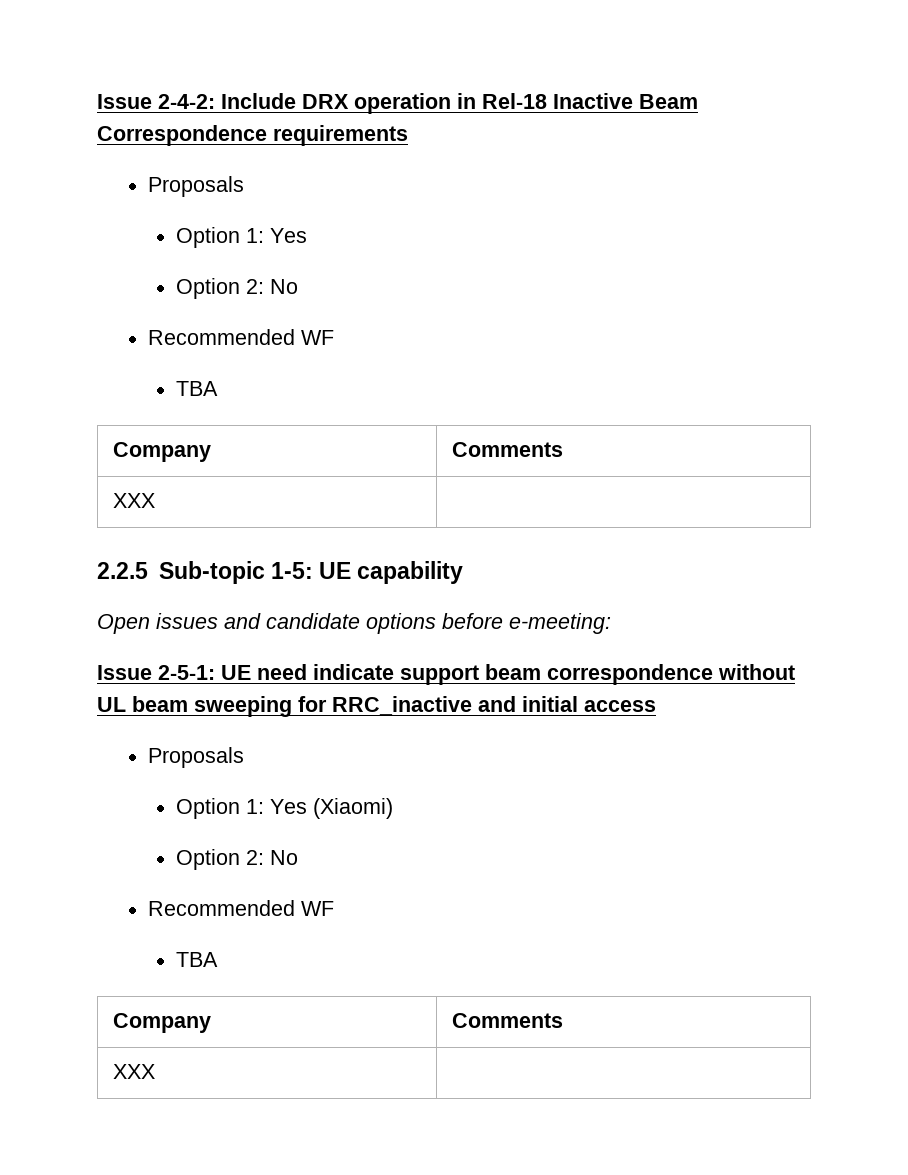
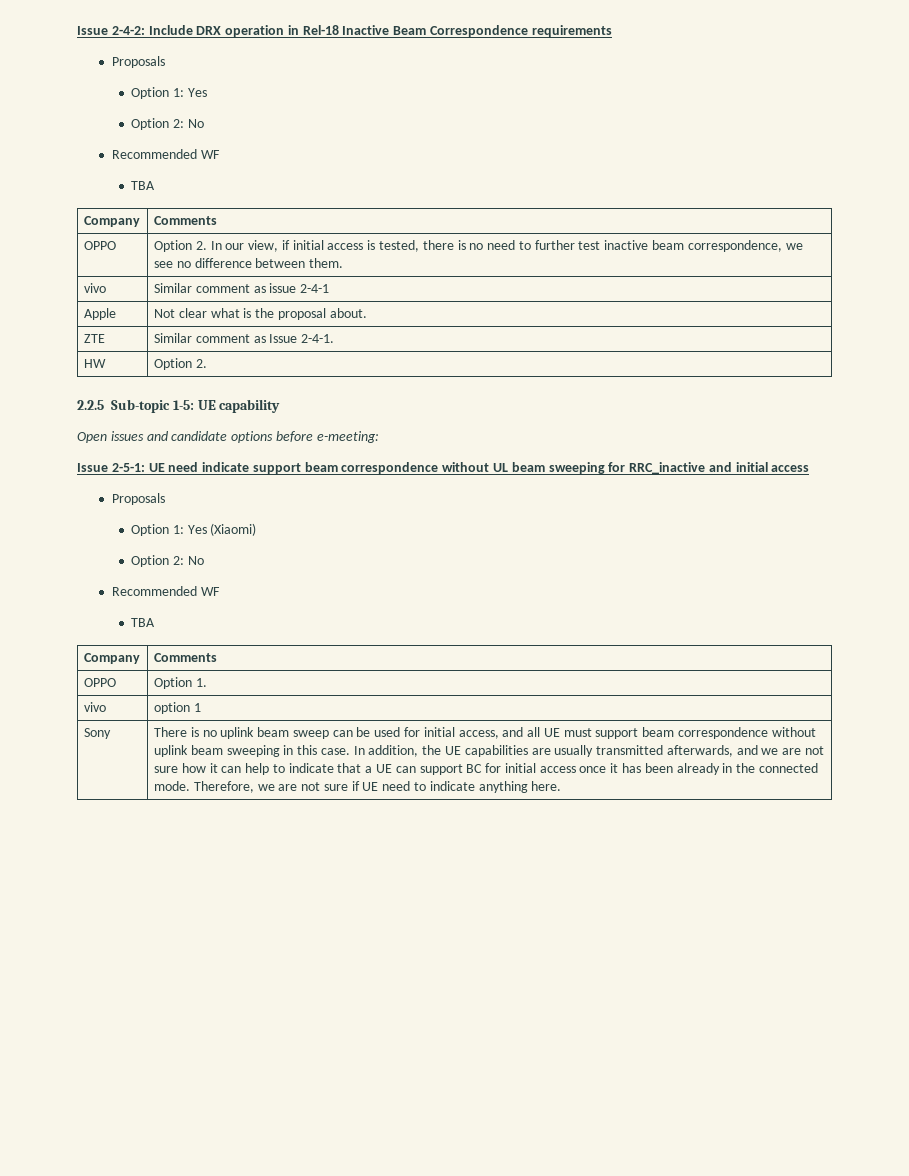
[113,493,156,508] XXX | -> [83,241,116,250] [153,240,803,252] [153,258,344,268] [83,283,106,293] [153,283,330,293] [83,308,116,320] [153,308,367,320] [83,334,105,343] [153,333,335,343] [83,359,106,368] [153,358,207,370] OPPO | Option 2. In our view, if initial access is tested, there is no need to further test inactive beam correspondence, we see no difference between them. // vivo | Similar comment as issue 2-4-1 // Apple | Not clear what is the proposal about. // ZTE | Similar comment as Issue 2-4-1. // HW | Option 2.
[113,1064,156,1079] XXX | -> [83,678,116,687] [153,677,207,689] [83,702,106,712] [153,702,201,714] [83,728,111,739] [153,727,816,739] [153,745,825,757] [153,763,818,775] [153,781,562,793] OPPO | Option 1. // vivo | option 1 // Sony | There is no uplink beam sweep can be used for initial access, and all UE must support beam correspondence without uplink beam sweeping in this case. In addition, the UE capabilities are usually transmitted afterwards, and we are not sure how it can help to indicate that a UE can support BC for initial access once it has been already in the connected mode. Therefore, we are not sure if UE need to indicate anything here.

